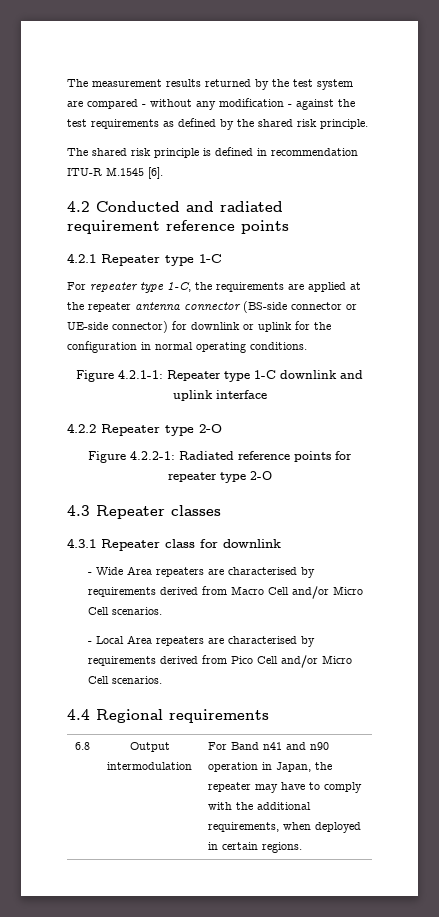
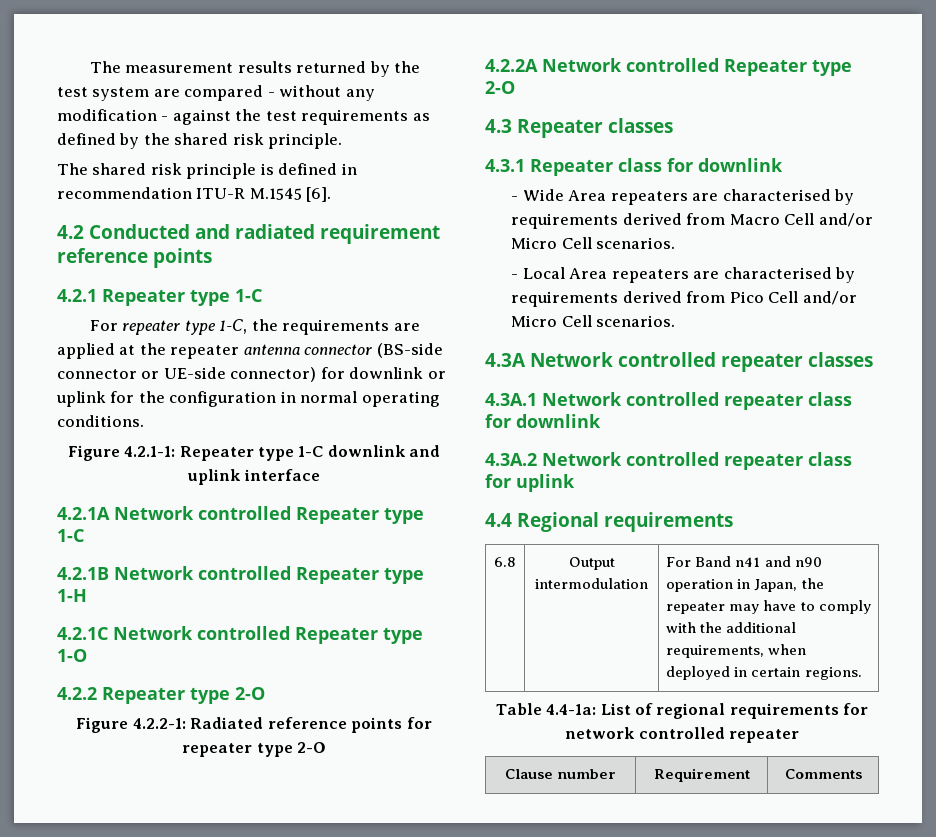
(267, 394) none -> [57,506,424,524] [57,529,84,542] [57,566,424,584] [57,589,87,602] [57,626,423,644] [57,649,87,662] // 4.2.1A Network controlled Repeater type 1-C // 4.2.1B Network controlled Repeater type 1-H // 4.2.1C Network controlled Repeater type 1-O
(272, 475) none -> [485,58,852,76] [485,81,515,94] // 4.2.2A Network controlled Repeater type 2-O
(163, 680) none -> [485,352,873,372] [485,392,852,410] [485,414,601,428] [485,452,852,470] [485,474,575,492] // 4.3A Network controlled repeater classes // 4.3A.1 Network controlled repeater class for downlink // 4.3A.2 Network controlled repeater class for uplink
(303, 847) none -> [495,703,869,719] [565,727,799,743] [505,769,616,779] [653,768,750,782] [784,769,862,779] // Table 4.4-1a: List of regional requirements for network controlled repeater // Clause number | Requirement | Comments

